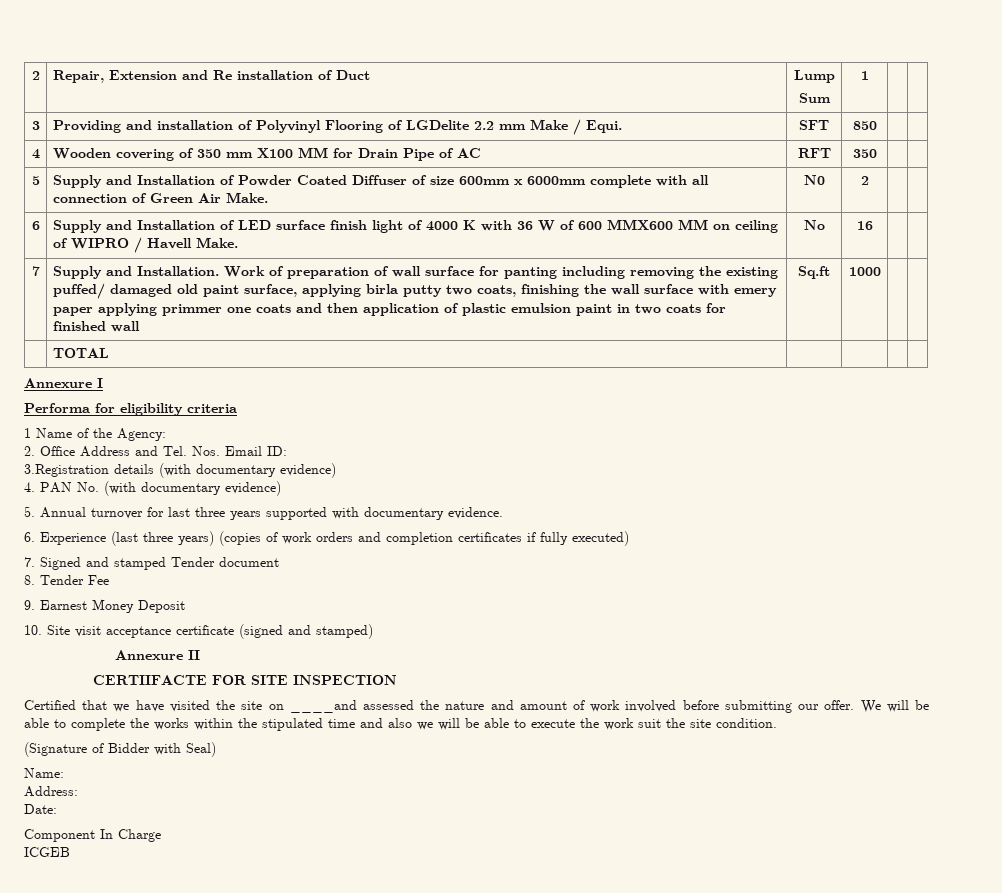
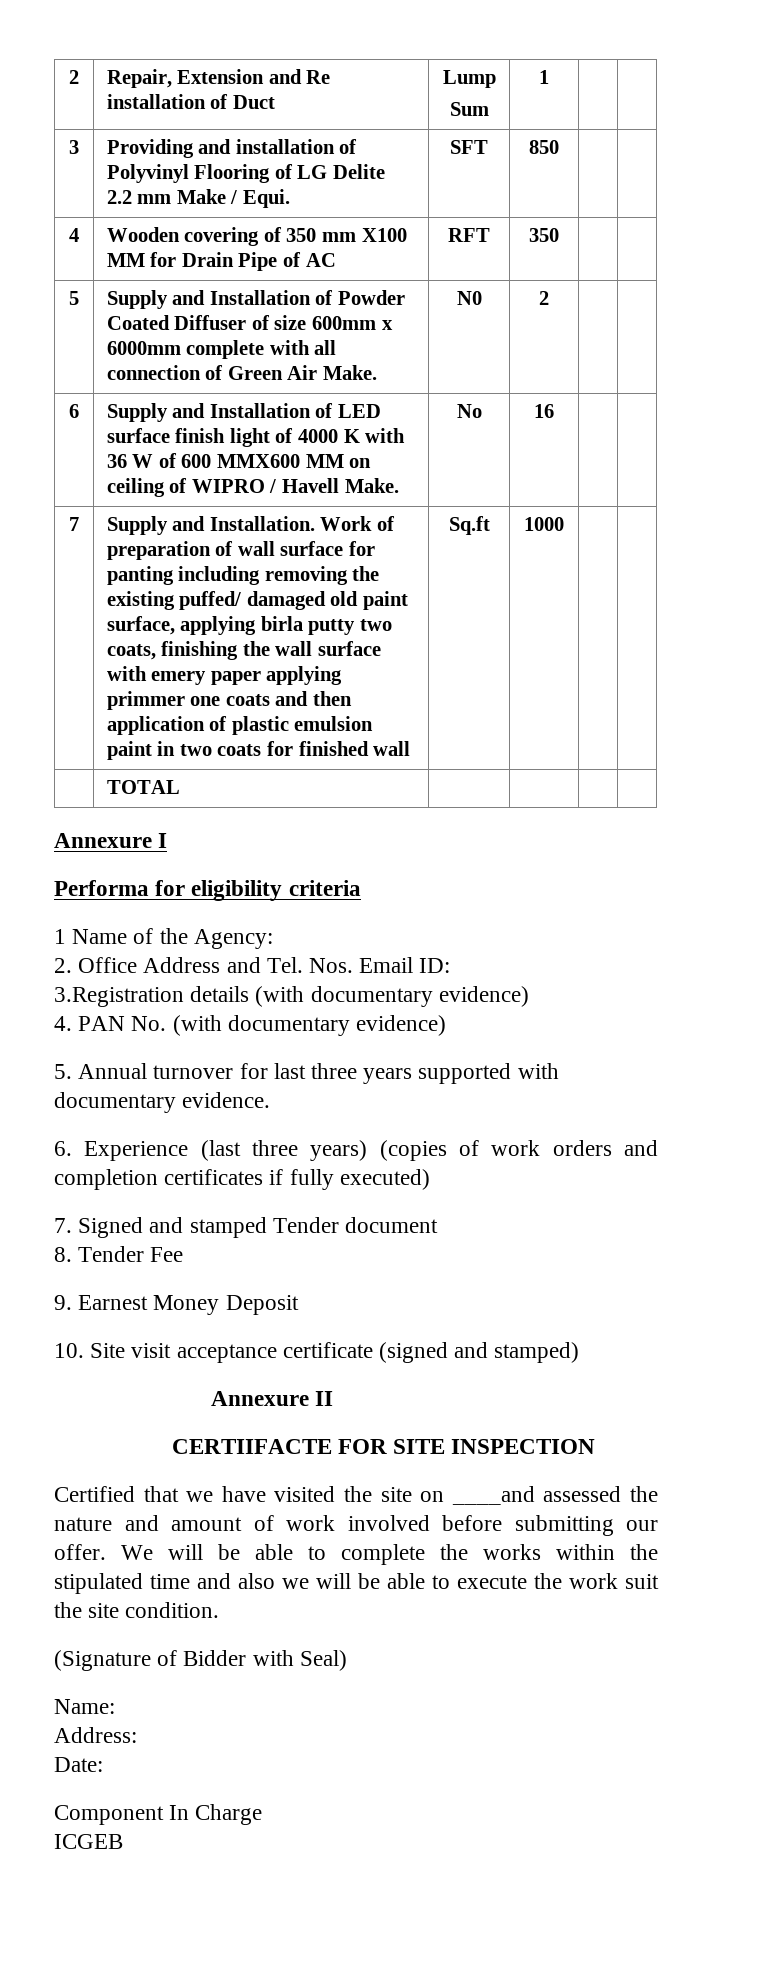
[405,120,469,130] LGDelite -> [297,164,385,179] LG Delite

